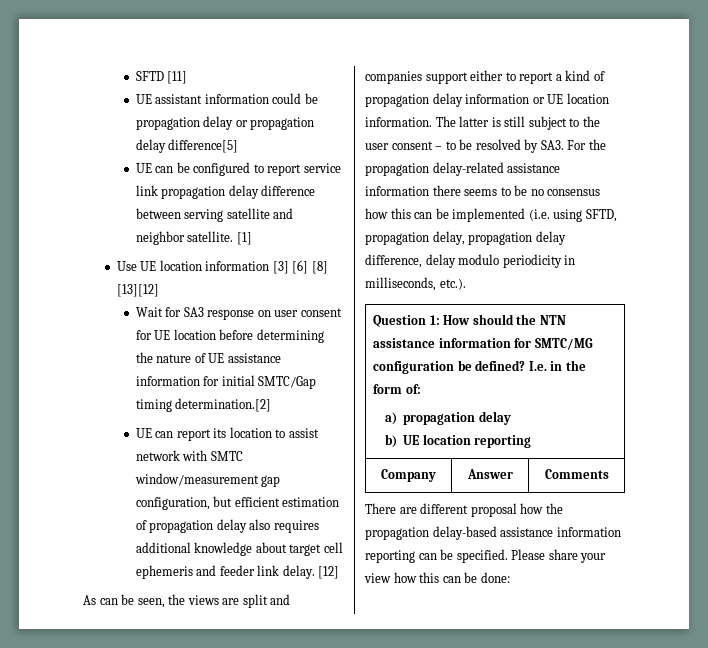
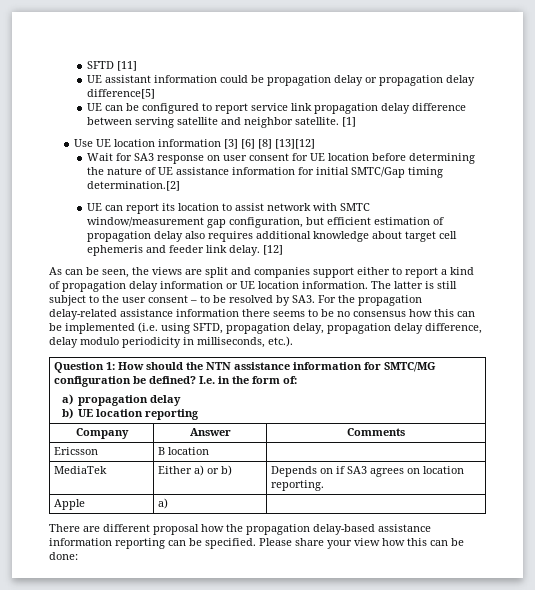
(609, 474) none -> [54,447,99,455] [158,447,210,455] [54,466,108,474] [158,465,233,476] [271,466,465,477] [271,480,325,491] [54,499,86,510] [158,498,169,509] // Ericsson | B location | // MediaTek | Either a) or b) | Depends on if SA3 agrees on location reporting. // Apple | a) |

